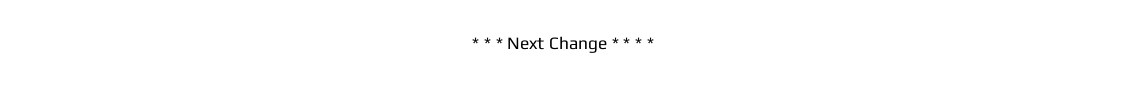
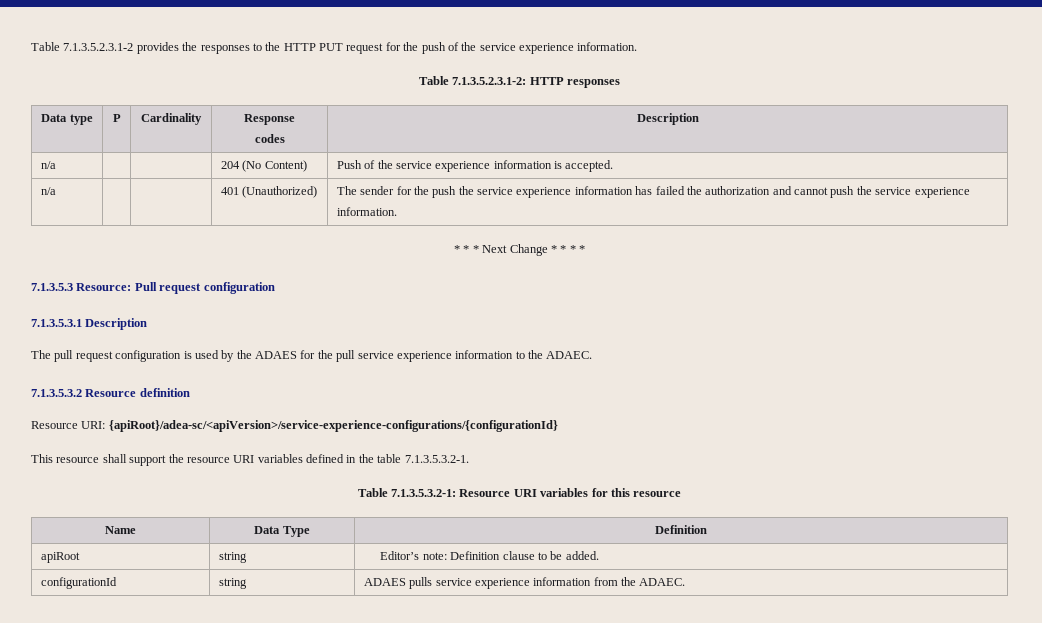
(472, 43) none -> [31,42,638,54] [418,76,621,88] [41,114,93,125] [112,114,121,122] [141,113,202,125] [244,114,295,125] [254,134,285,143] [636,113,699,125] [40,161,56,169] [220,160,307,172] [336,160,614,172] [40,187,56,195] [220,186,318,198] [336,186,970,198] [336,207,397,216] Table 7.1.3.5.2.3.1-2 provides the responses to the HTTP PUT request for the push of the service experience information. // Table 7.1.3.5.2.3.1-2: HTTP responses // Data type | P | Cardinality | Response // codes | Description // n/a | | | 204 (No Content) | Push of the service experience information is accepted. // n/a | | | 401 (Unauthorized) | The sender for the push the service experience information has failed the authorization and cannot push the service experience information. //
(654, 43) none -> [31,282,275,294] [31,318,148,330] [31,350,593,362] [31,388,190,397] [31,420,558,432] [31,454,469,466] [357,488,682,497] [105,526,136,534] [254,526,310,537] [655,525,707,534] [40,552,80,563] [218,552,247,563] [380,551,599,560] [40,577,117,589] [218,578,247,589] [363,577,686,589] // 7.1.3.5.3 Resource: Pull request configuration // 7.1.3.5.3.1 Description // The pull request configuration is used by the ADAES for the pull service experience information to the ADAEC. // 7.1.3.5.3.2 Resource definition // Resource URI: {apiRoot}/adea-sc/<apiVersion>/service-experience-configurations/{configurationId} // This resource shall support the resource URI variables defined in the table 7.1.3.5.3.2-1. // Table 7.1.3.5.3.2-1: Resource URI variables for this resource // Name | Data Type | Definition // apiRoot | string | Editor’s note: Definition clause to be added. // configurationId | string | ADAES pulls service experience information from the ADAEC.

